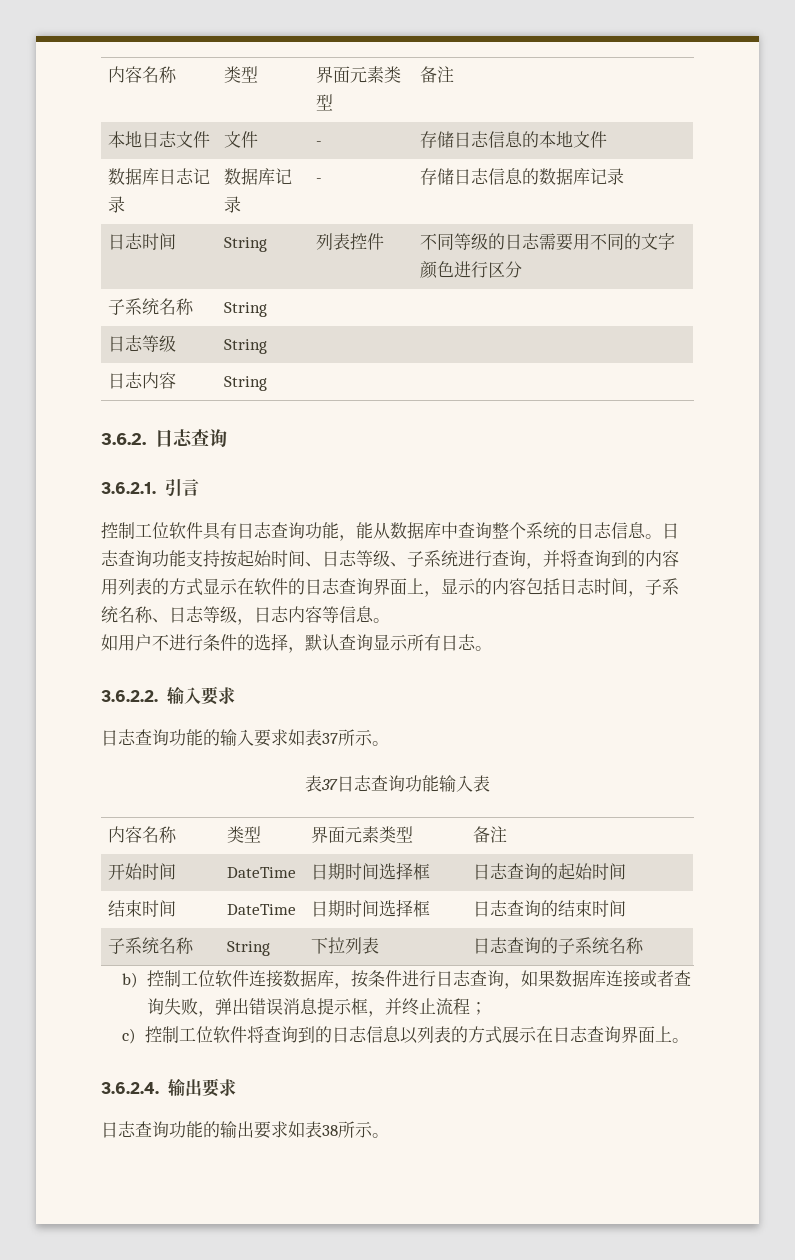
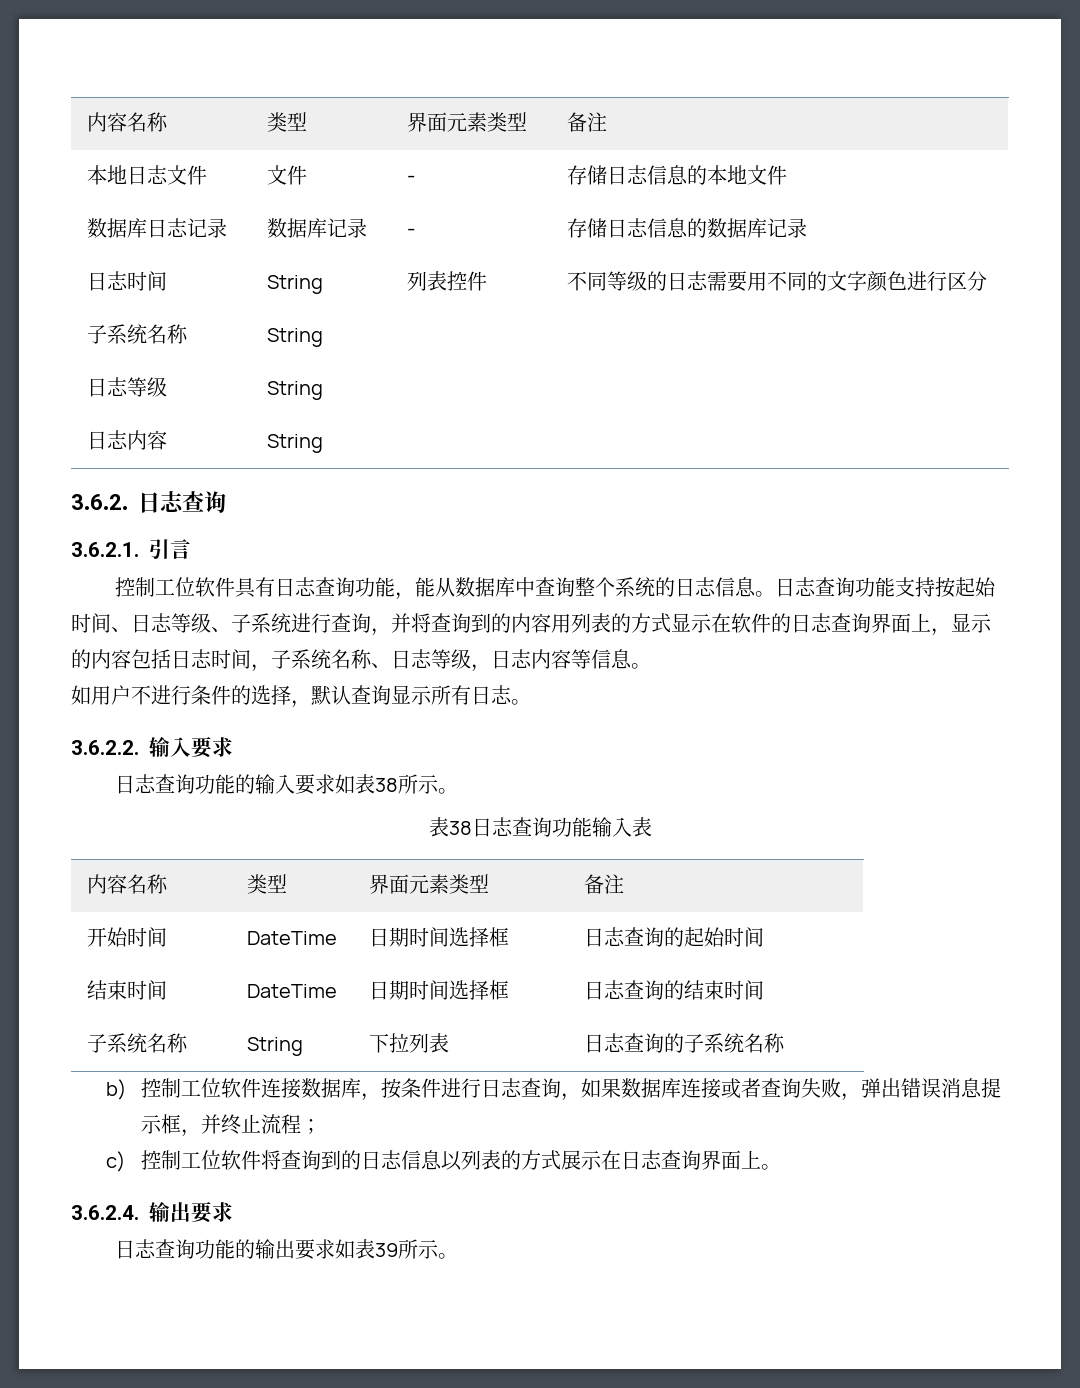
[322,733,338,744] 37 -> [375,778,399,792] 38
[321,779,338,790] 37 -> [448,821,472,835] 38
[322,1125,338,1136] 38 -> [375,1243,399,1257] 39

